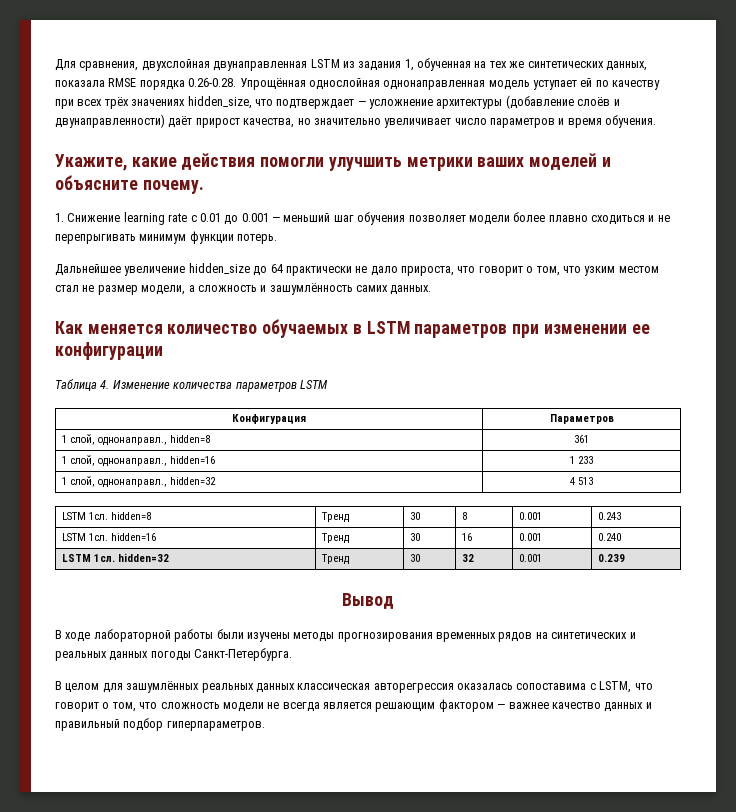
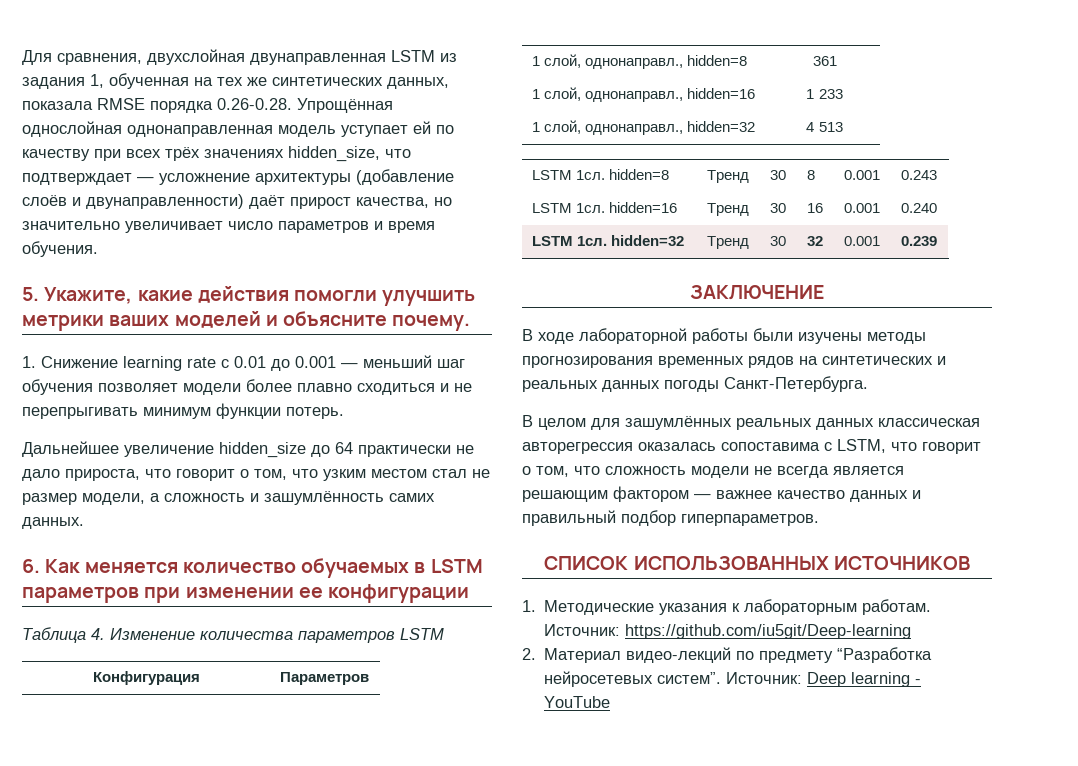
(657, 121) none -> [22,287,39,301] 5.
(432, 290) none -> [22,559,40,573] 6.
[342,593,394,609] Вывод -> [690,285,824,300] ЗАКЛЮЧЕНИЕ
(265, 726) none -> [544,556,970,571] [522,599,932,615] [544,624,912,639] [522,647,933,663] [544,671,922,687] [544,696,611,708] // СПИСОК ИСПОЛЬЗОВАННЫХ ИСТОЧНИКОВ // 1. Методические указания к лабораторным работам. Источник: https://github.com/iu5git/Deep-learning // 2. Материал видео-лекций по предмету “Разработка нейросетевых систем”. Источник: Deep learning - YouTube

